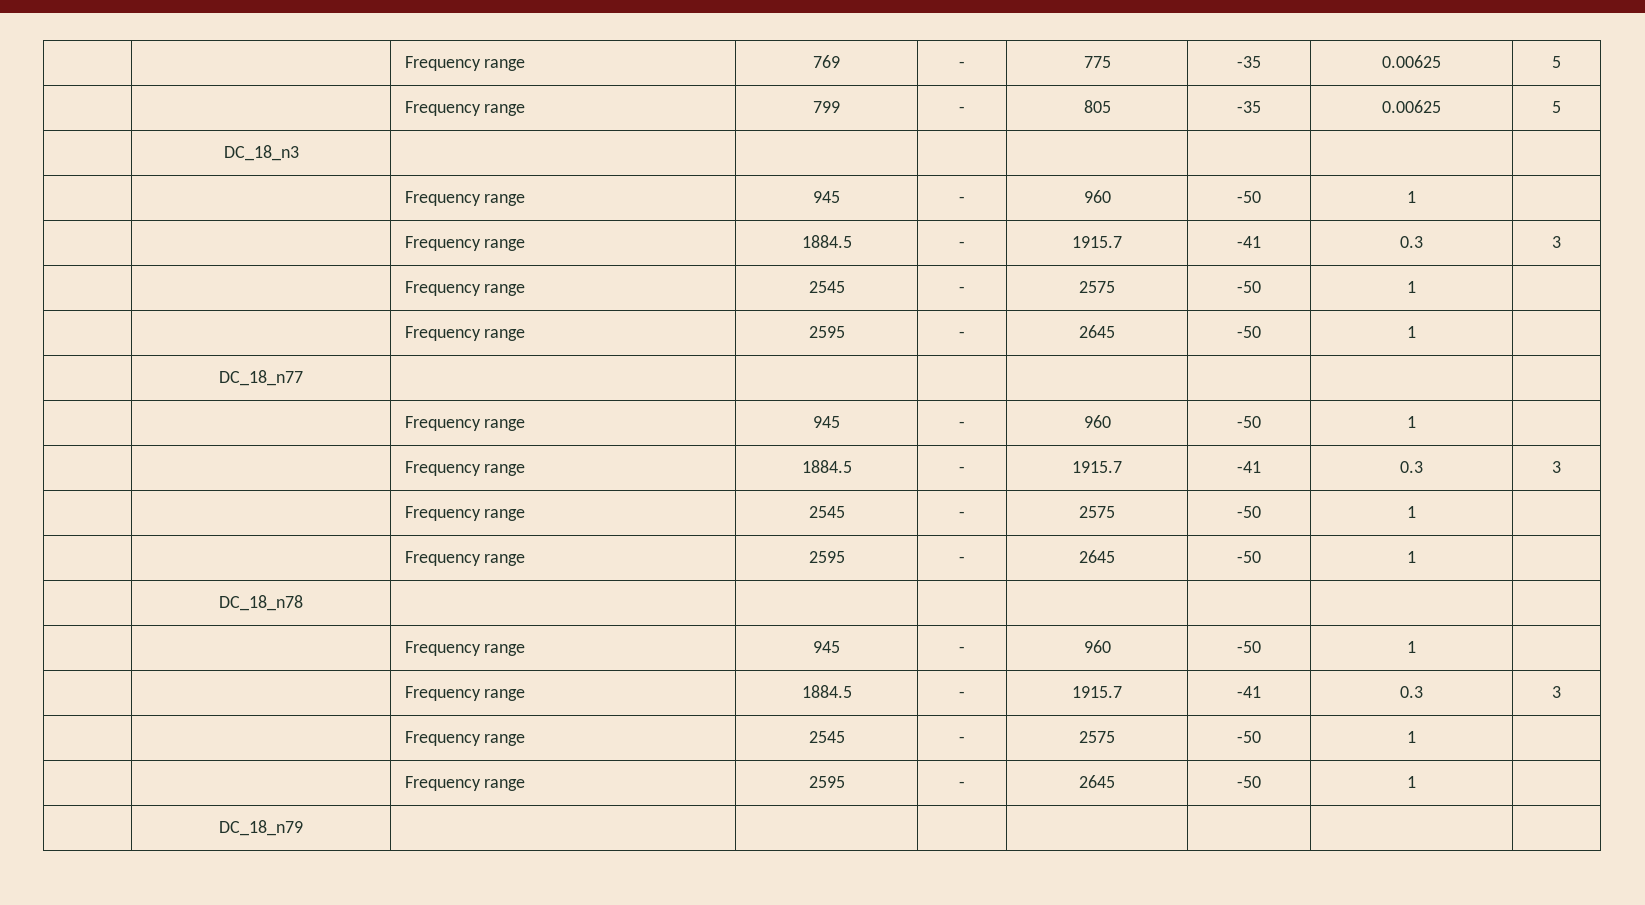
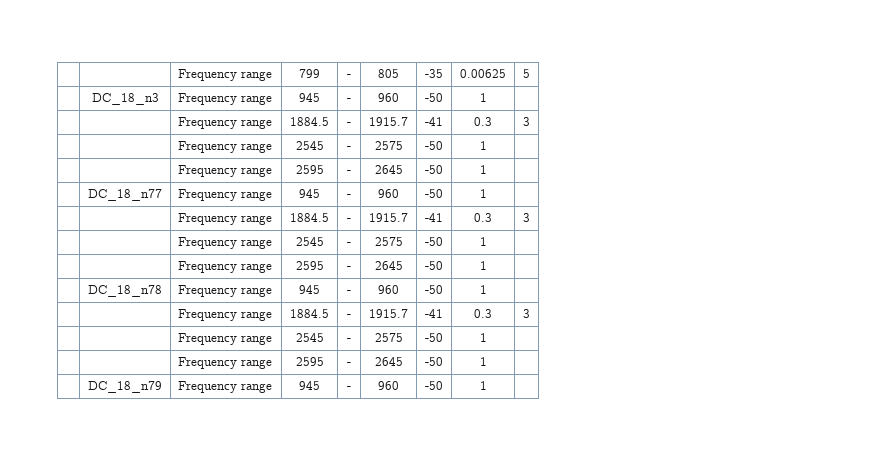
[404,56,526,71] [813,55,840,68] [959,61,965,68] [1083,56,1111,68] [1237,56,1261,68] [1382,55,1441,68] [1552,56,1561,68] [404,101,526,116] | | Frequency range | 769 | - | 775 | -35 | 0.00625 | 5 // | | Frequency range -> [177,69,272,81] | | Frequency range
(299, 153) | | | | | | // | | -> (159, 99) none
(303, 378) | | | | | | // | | -> (162, 195) none
(303, 603) | | | | | | // | | -> (162, 291) none
(303, 828) | | | | | -> [177,381,272,393] [299,381,320,390] [347,386,351,390] [378,381,399,390] [425,381,443,390] [479,381,487,390] Frequency range | 945 | - | 960 | -50 | 1

